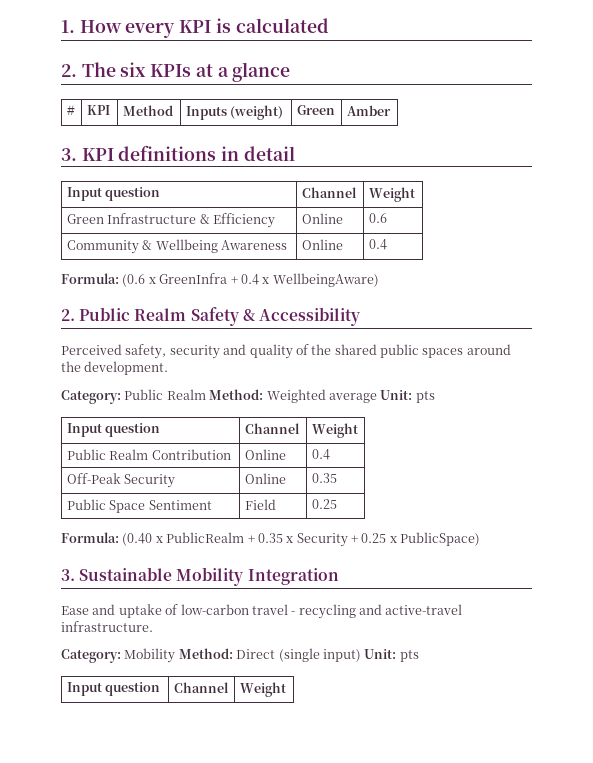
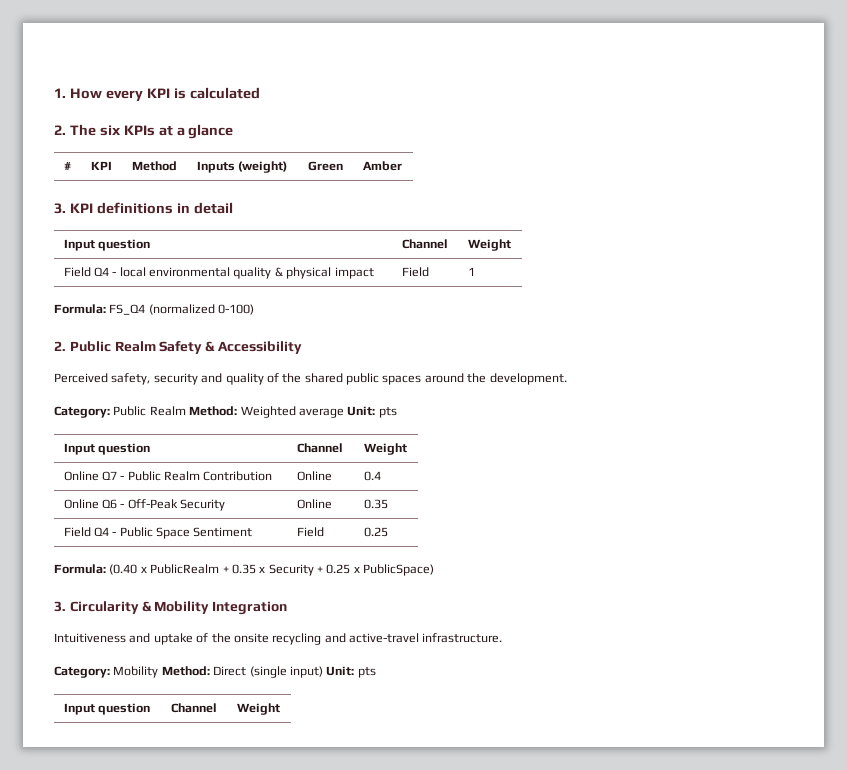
[66,213,275,228] [301,213,343,224] [368,213,387,223] [66,239,287,254] [301,239,343,250] [368,239,387,250] [61,273,379,287] Green Infrastructure & Efficiency | Online | 0.6 // Community & Wellbeing Awareness | Online | 0.4 // Formula: (0.6 x GreenInfra + 0.4 x WellbeingAware) -> [63,267,374,279] [401,267,429,277] [467,267,475,276] [54,304,255,315] Field Q4 - local environmental quality & physical impact | Field | 1 // Formula: FS_Q4 (normalized 0-100)
(358, 430) none -> [63,471,125,481] Online Q7 -
(330, 454) none -> [63,499,125,509] Online Q6 -
(337, 478) none -> [63,527,117,537] Field Q4 -
[79,567,173,581] Sustainable -> [69,601,152,614] Circularity &
[61,606,89,615] Ease -> [54,633,126,643] Intuitiveness
[180,604,296,615] low-carbon travel - -> [211,633,269,643] the onsite

